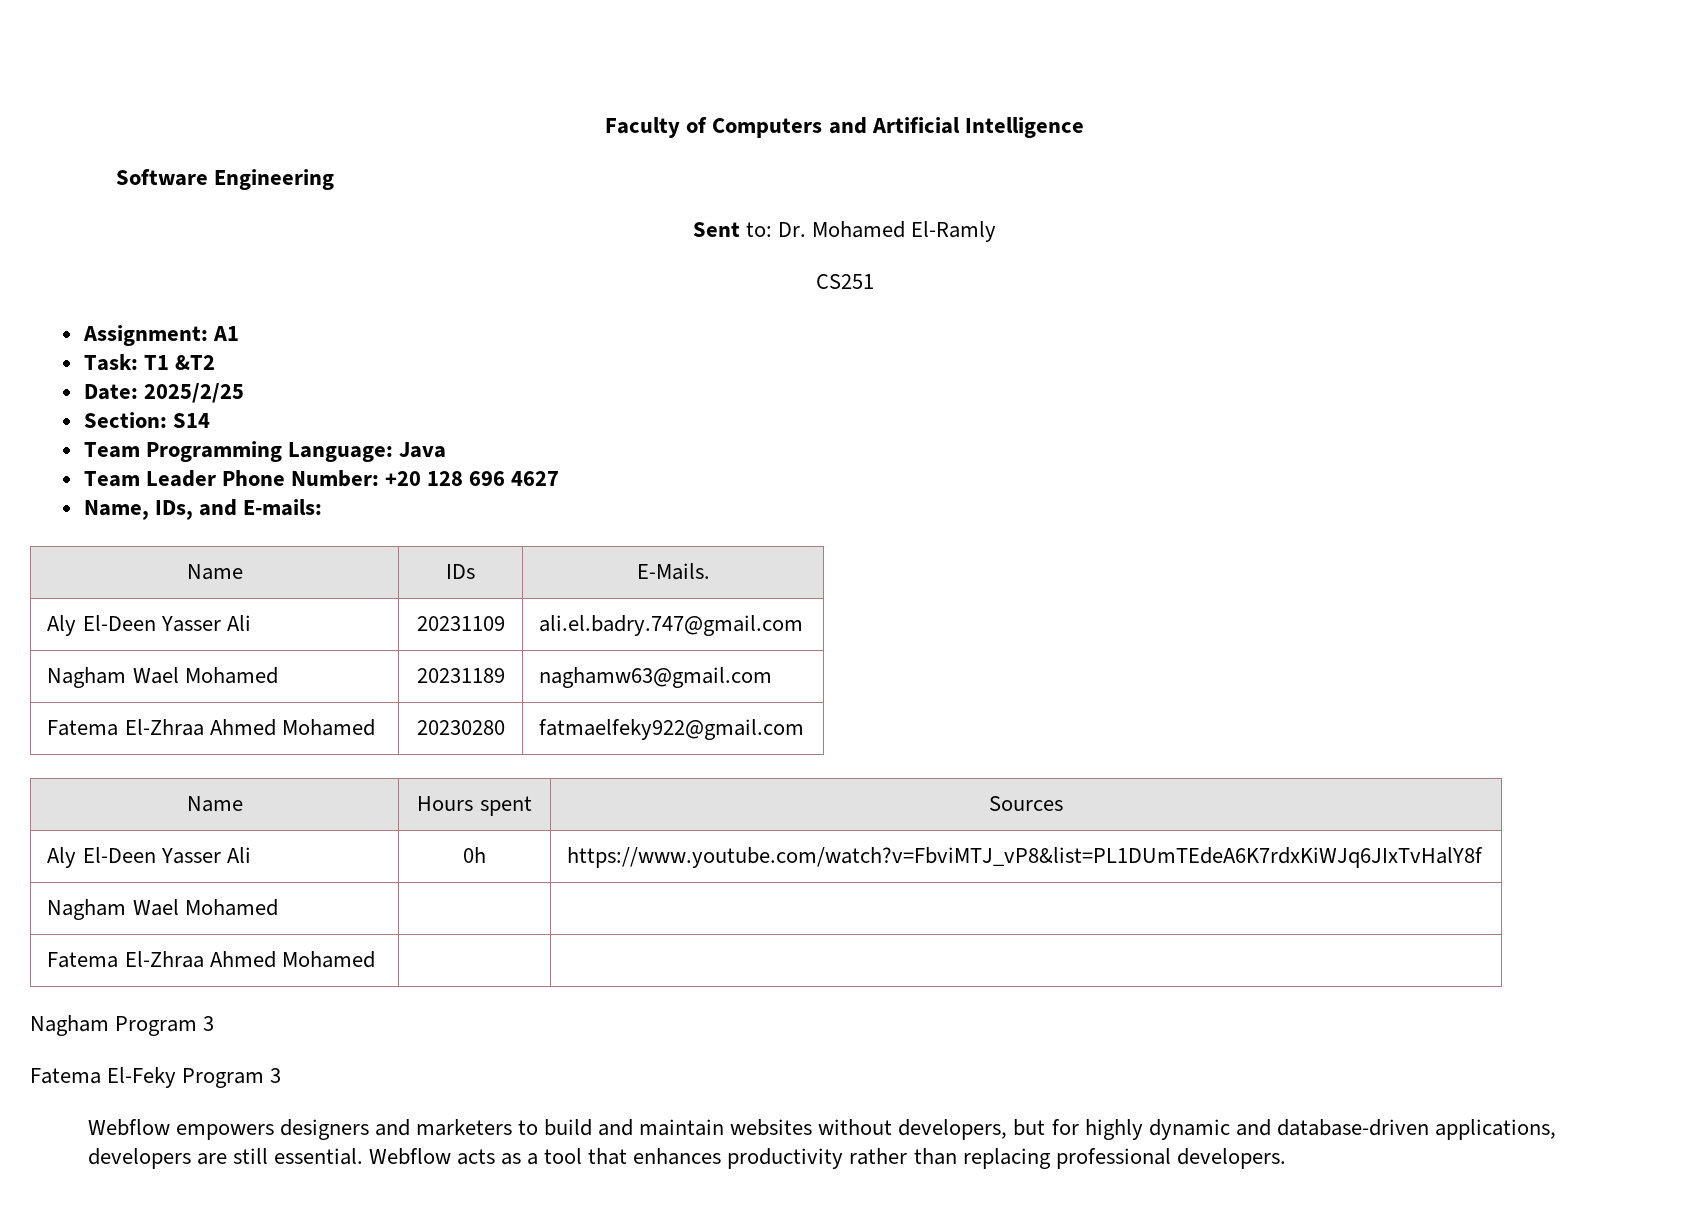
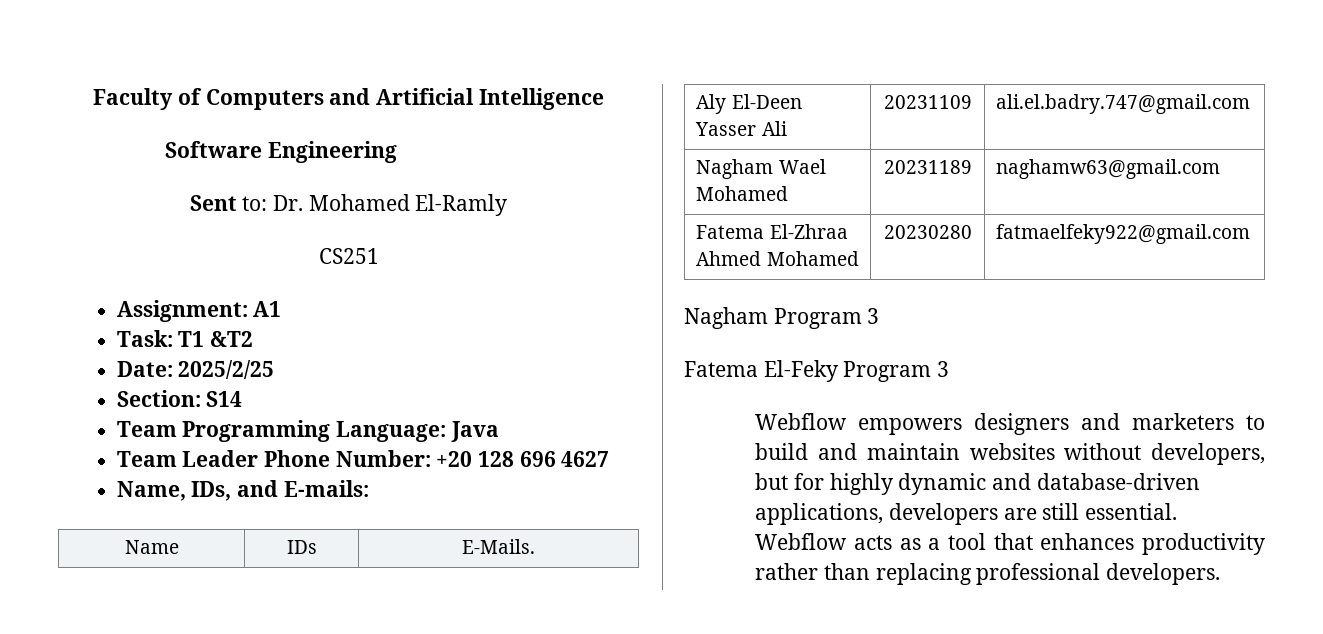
[186,796,243,812] [417,796,532,816] [989,796,1063,811] [47,847,251,868] [463,847,486,863] [567,847,1484,868] [47,899,278,920] [47,951,375,968] // Name | Hours spent | Sources // Aly El-Deen Yasser Ali | 0h | https://www.youtube.com/watch?v=FbviMTJ_vP8&list=PL1DUmTEdeA6K7rdxKiWJq6JIxTvHalY8f // Nagham Wael Mohamed | | // Fatema El-Zhraa Ahmed Mohamed | | -> (1251, 234) none

